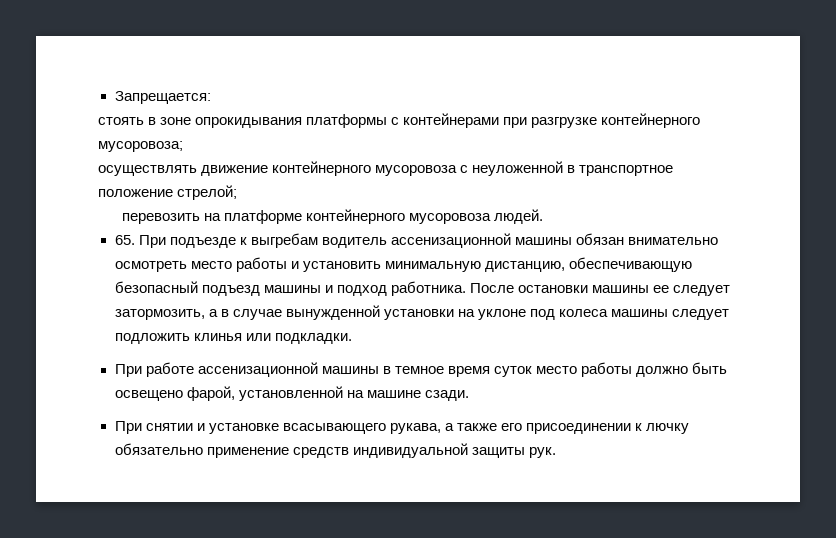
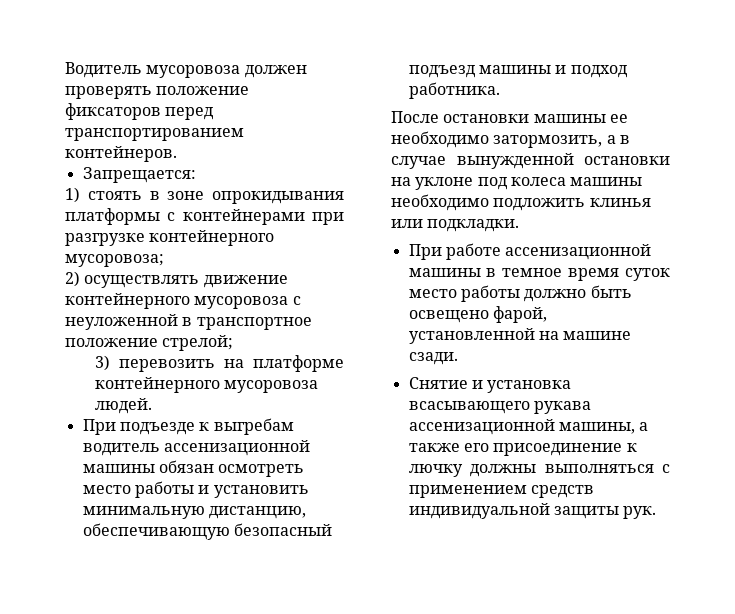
(114, 97) none -> [65,62,307,78] [65,86,250,99] [65,103,214,120] [65,128,244,141] [65,146,177,162] Водитель мусоровоза должен проверять положение фиксаторов перед транспортированием контейнеров. //
(211, 97) none -> [65,187,80,203] 1)
(183, 146) none -> [65,271,80,287] 2)
(238, 192) none -> [94,355,110,371] 3)
[114,235,135,245] 65. -> (152, 406) none
[627,237,718,245] внимательно -> (214, 466) none
(466, 288) none -> (500, 90) //
[673,285,730,296] следует -> [391,131,489,148] необходимо
[383,309,454,320] установки -> [584,156,670,165] остановки
[672,309,730,320] следует -> [391,194,489,211] необходимо
[114,421,441,434] При снятии и установке всасывающего рукава, -> [408,377,572,393] [408,401,591,414] [408,419,635,435] Снятие и установка всасывающего рукава ассенизационной машины,
[525,423,631,434] присоединении -> [493,443,623,456] присоединение
[114,443,289,458] обязательно применение -> [470,464,670,477] [408,485,527,498] должны выполняться с применением

